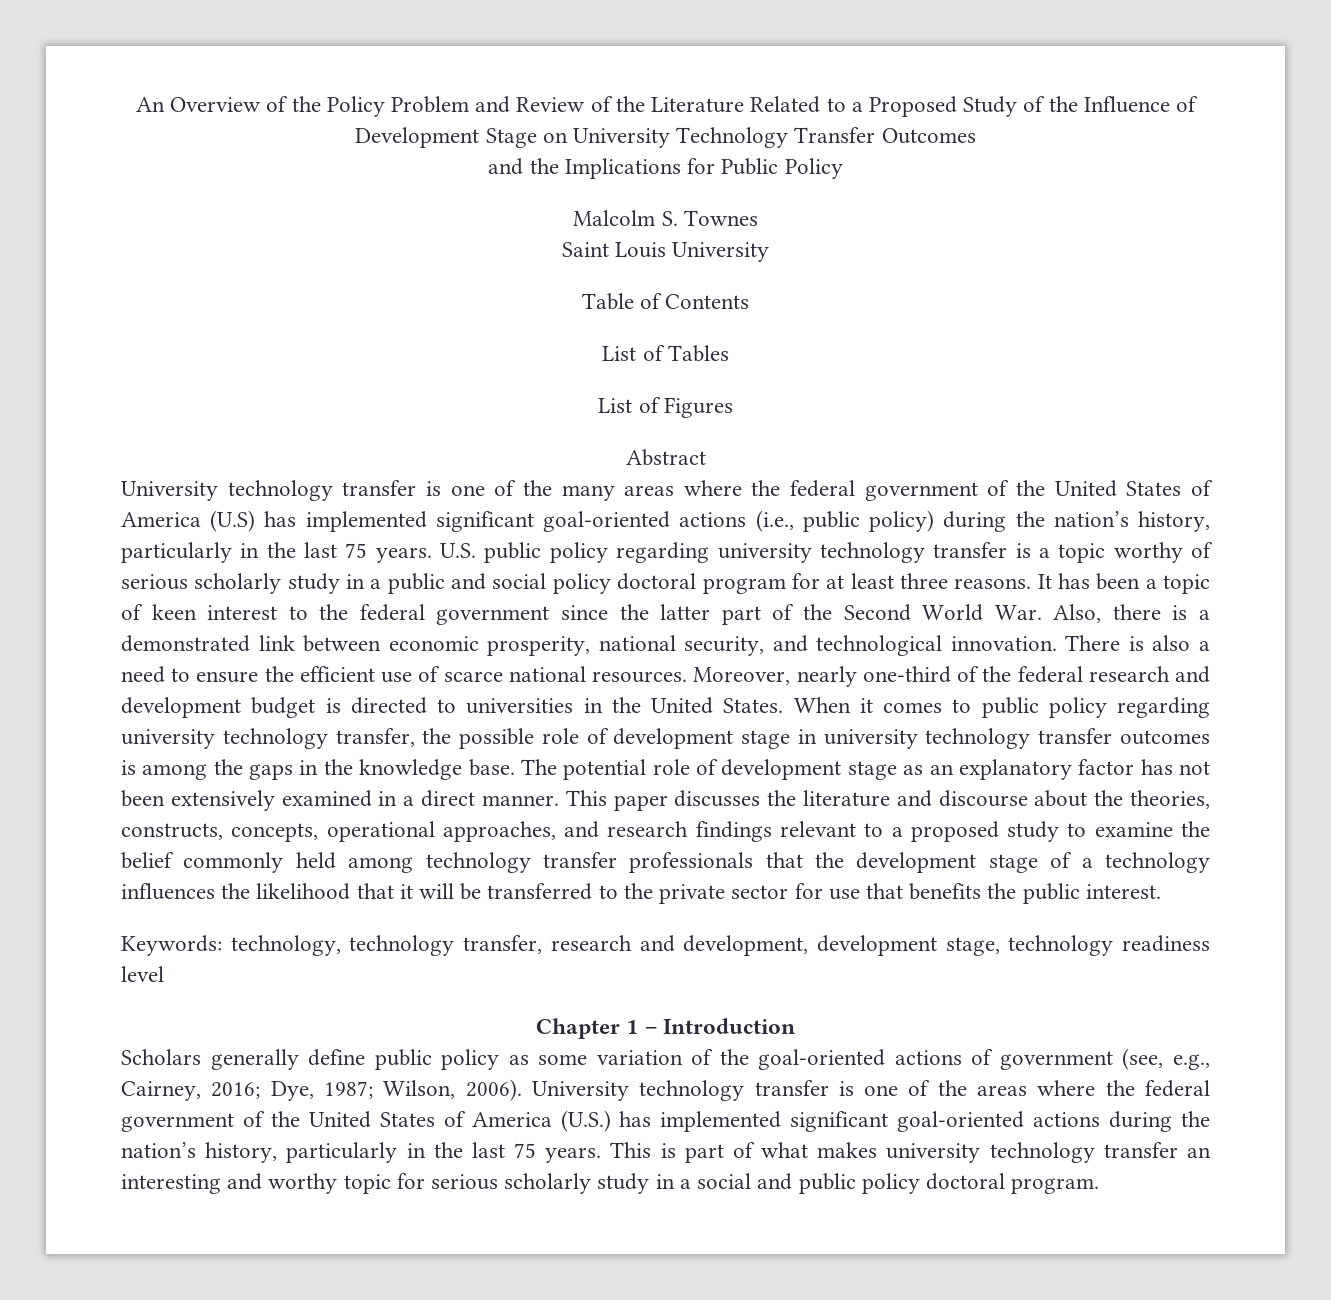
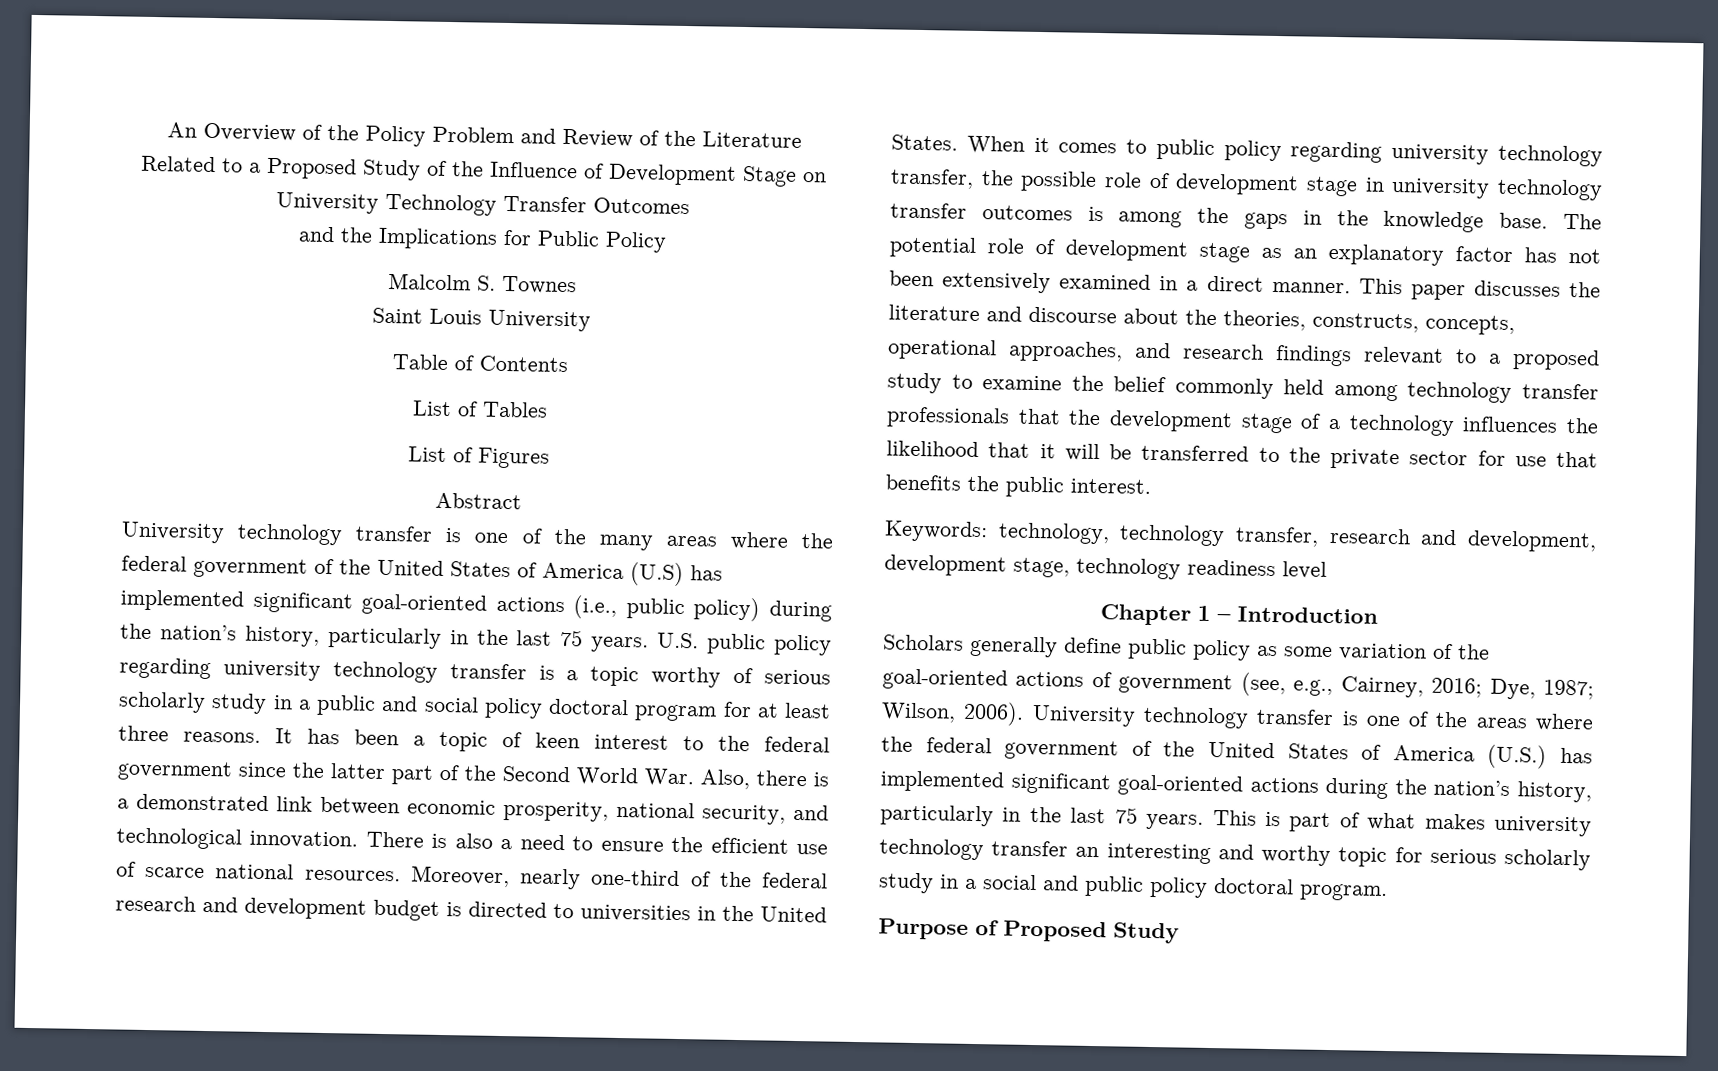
(1100, 1186) none -> [878,918,1179,944] // Purpose of Proposed Study

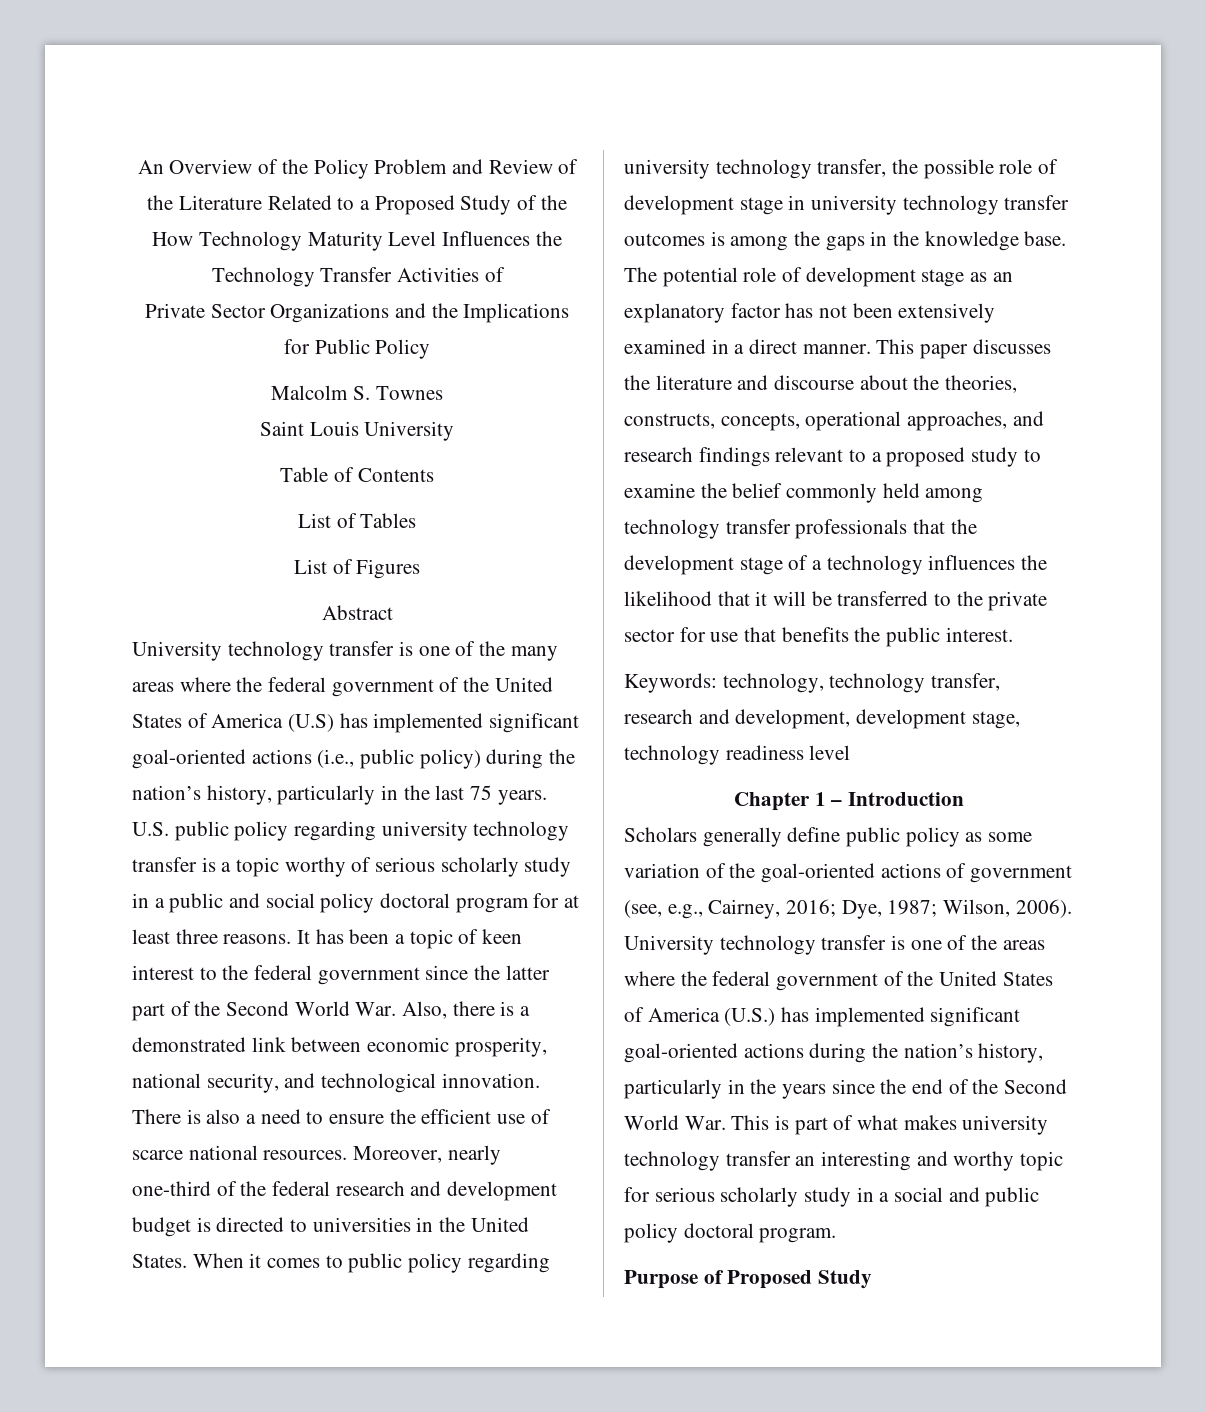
[490,161,827,187] [276,192,690,216] Influence of Development Stage on University Technology Transfer Outcomes // -> [152,231,562,251] [211,267,505,287] [144,303,390,323] How Technology Maturity Level Influences the Technology Transfer Activities of // Private Sector Organizations
[1070,807,1205,830] last 75 years. -> [782,1079,1068,1099] [624,1115,726,1130] years since the end of the Second World War.

